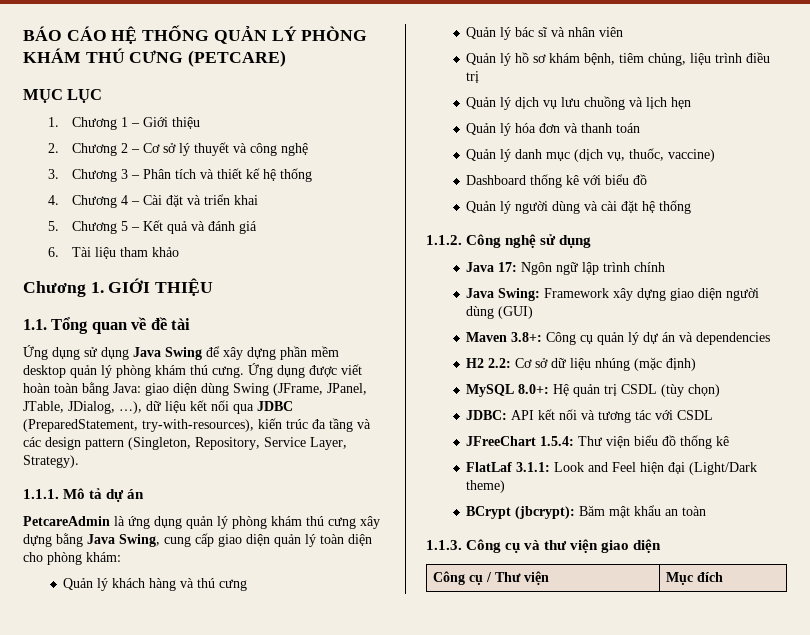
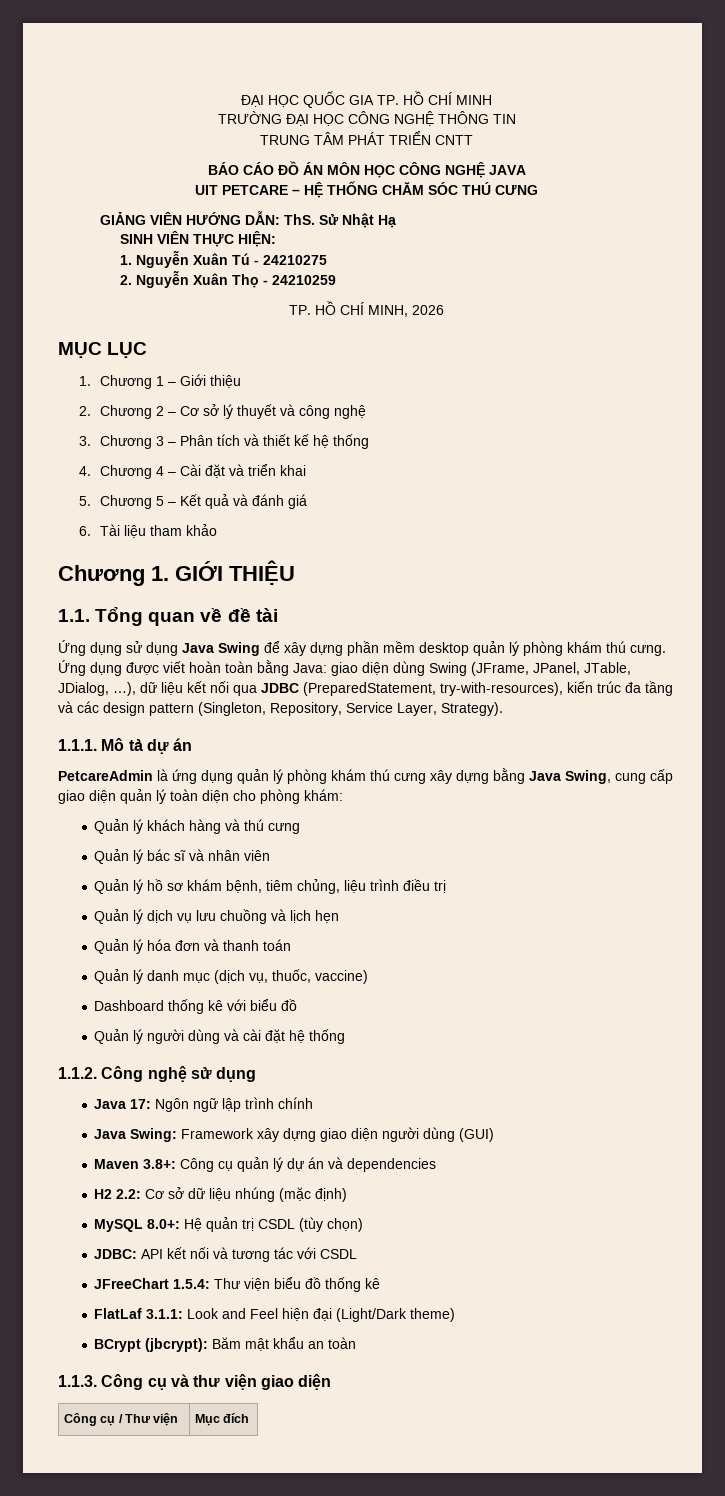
[23,25,368,44] [23,48,287,67] BÁO CÁO HỆ THỐNG QUẢN LÝ PHÒNG KHÁM THÚ CƯNG (PETCARE) -> [241,91,492,108] [217,111,516,126] [260,131,473,145] [207,161,526,178] [195,181,538,198] [99,211,396,228] [120,231,277,247] [120,251,328,268] [120,271,337,288] [289,301,444,317] ĐẠI HỌC QUỐC GIA TP. HỒ CHÍ MINH // TRƯỜNG ĐẠI HỌC CÔNG NGHỆ THÔNG TIN // TRUNG TÂM PHÁT TRIỂN CNTT // BÁO CÁO ĐỒ ÁN MÔN HỌC CÔNG NGHỆ JAVA // UIT PETCARE – HỆ THỐNG CHĂM SÓC THÚ CƯNG // GIẢNG VIÊN HƯỚNG DẪN: ThS. Sử Nhật Hạ // SINH VIÊN THỰC HIỆN: // 1. Nguyễn Xuân Tú - 24210275 // 2. Nguyễn Xuân Thọ - 24210259 // TP. HỒ CHÍ MINH, 2026

